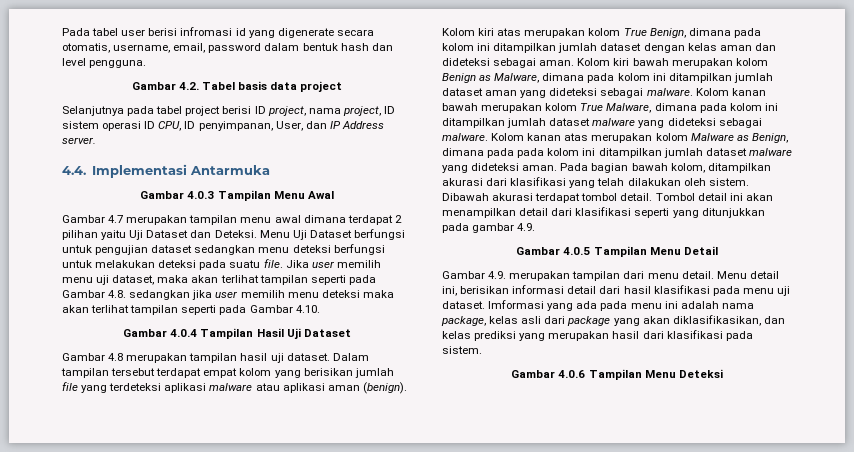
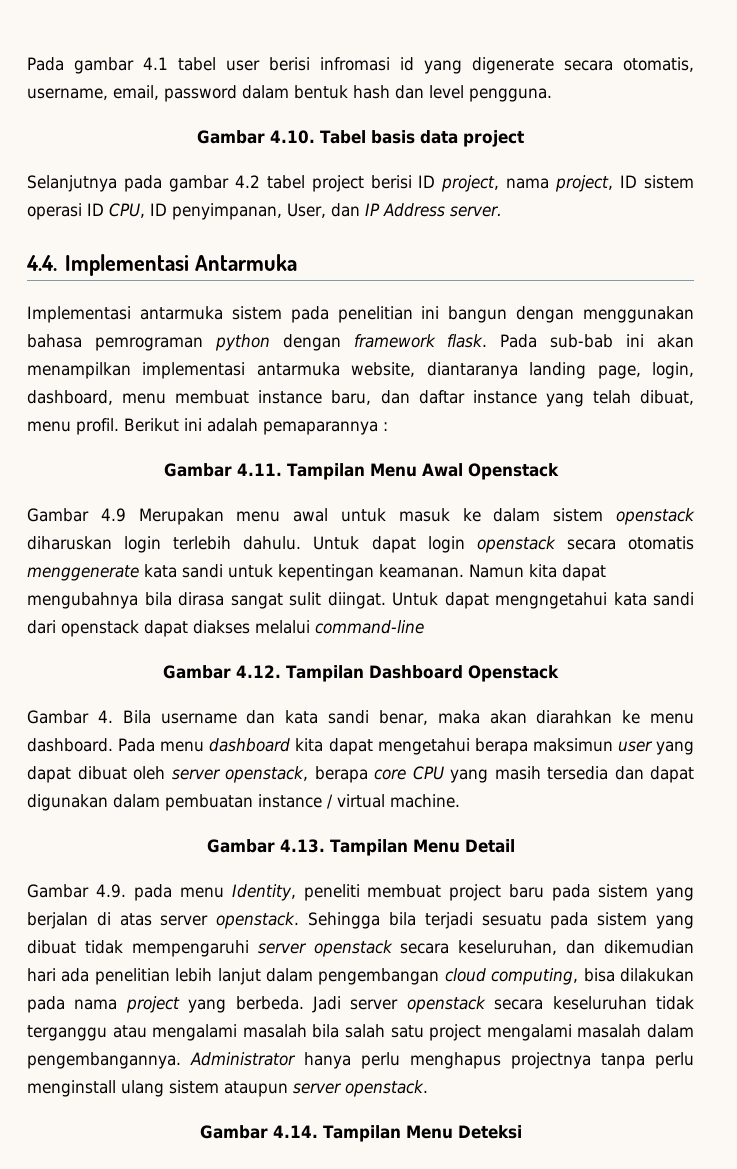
[62,28,90,36] Pada -> [27,57,168,74] Pada gambar 4.1
[178,82,199,90] 4.2. -> [270,130,316,144] 4.10.
(155, 111) none -> [168,175,260,192] gambar 4.2
[140,191,215,199] // Gambar 4.0.3 -> [27,306,694,323] [27,334,695,351] [27,362,695,379] [27,390,695,407] [27,418,388,435] [163,463,282,477] // Implementasi antarmuka sistem pada penelitian ini bangun dengan menggunakan bahasa pemrograman python dengan framework flask. Pada sub-bab ini akan menampilkan implementasi antarmuka website, diantaranya landing page, login, dashboard, menu membuat instance baru, dan daftar instance yang telah dibuat, menu profil. Berikut ini adalah pemaparannya : // Gambar 4.11.
[62,215,402,225] [62,229,405,240] [62,244,385,255] [62,259,381,270] [62,275,376,285] [62,290,394,300] [62,305,320,315] [123,328,351,339] [62,353,369,363] [61,368,394,378] [62,382,407,394] [442,28,761,38] [442,43,776,53] [442,58,768,68] [442,73,773,83] [442,88,766,98] [442,103,778,113] [442,118,762,128] [442,133,788,143] [442,148,792,158] [442,163,771,173] [442,177,749,188] [442,193,773,203] [442,207,765,218] [442,223,536,233] [516,247,591,255] // Gambar 4.7 merupakan tampilan menu awal dimana terdapat 2 pilihan yaitu Uji Dataset dan Deteksi. Menu Uji Dataset berfungsi untuk pengujian dataset sedangkan menu deteksi berfungsi untuk melakukan deteksi pada suatu file. Jika user memilih menu uji dataset, maka akan terlihat tampilan seperti pada Gambar 4.8. sedangkan jika user memilih menu deteksi maka akan terlihat tampilan seperti pada Gambar 4.10. // Gambar 4.0.4 Tampilan Hasil Uji Dataset // Gambar 4.8 merupakan tampilan hasil uji dataset. Dalam tampilan tersebut terdapat empat kolom yang berisikan jumlah file yang terdeteksi aplikasi malware atau aplikasi aman (benign). Kolom kiri atas merupakan kolom True Benign, dimana pada kolom ini ditampilkan jumlah dataset dengan kelas aman dan dideteksi sebagai aman. Kolom kiri bawah merupakan kolom Benign as Malware, dimana pada kolom ini ditampilkan jumlah dataset aman yang dideteksi sebagai malware. Kolom kanan bawah merupakan kolom True Malware, dimana pada kolom ini ditampilkan jumlah dataset malware yang dideteksi sebagai malware. Kolom kanan atas merupakan kolom Malware as Benign, dimana pada pada kolom ini ditampilkan jumlah dataset malware yang dideteksi aman. Pada bagian bawah kolom, ditampilkan akurasi dari klasifikasi yang telah dilakukan oleh sistem. Dibawah akurasi terdapat tombol detail. Tombol detail ini akan menampilkan detail dari klasifikasi seperti yang ditunjukkan pada gambar 4.9. // Gambar 4.0.5 -> [467,463,559,480] [27,508,695,525] [27,536,694,553] [27,564,606,581] [27,592,694,609] [27,620,424,637] [163,665,559,682] [27,710,694,725] [27,738,695,755] [27,766,694,783] [27,794,460,811] [206,839,325,853] Openstack // Gambar 4.9 Merupakan menu awal untuk masuk ke dalam sistem openstack diharuskan login terlebih dahulu. Untuk dapat login openstack secara otomatis menggenerate kata sandi untuk kepentingan keamanan. Namun kita dapat mengubahnya bila dirasa sangat sulit diingat. Untuk dapat mengngetahui kata sandi dari openstack dapat diakses melalui command-line // Gambar 4.12. Tampilan Dashboard Openstack // Gambar 4. Bila username dan kata sandi benar, maka akan diarahkan ke menu dashboard. Pada menu dashboard kita dapat mengetahui berapa maksimun user yang dapat dibuat oleh server openstack, berapa core CPU yang masih tersedia dan dapat digunakan dalam pembuatan instance / virtual machine. // Gambar 4.13.
[509,271,779,281] [442,285,790,296] [442,300,754,311] [441,315,785,326] [442,330,753,341] [442,346,482,354] [511,370,586,378] merupakan tampilan dari menu detail. Menu detail ini, berisikan informasi detail dari hasil klasifikasi pada menu uji dataset. Imformasi yang ada pada menu ini adalah nama package, kelas asli dari package yang akan diklasifikasikan, dan kelas prediksi yang merupakan hasil dari klasifikasi pada sistem. // Gambar 4.0.6 -> [133,884,694,901] [27,912,695,929] [27,940,694,957] [27,968,694,985] [27,996,694,1013] [27,1024,695,1041] [27,1052,694,1069] [27,1080,428,1097] [199,1125,318,1139] pada menu Identity, peneliti membuat project baru pada sistem yang berjalan di atas server openstack. Sehingga bila terjadi sesuatu pada sistem yang dibuat tidak mempengaruhi server openstack secara keseluruhan, dan dikemudian hari ada penelitian lebih lanjut dalam pengembangan cloud computing, bisa dilakukan pada nama project yang berbeda. Jadi server openstack secara keseluruhan tidak terganggu atau mengalami masalah bila salah satu project mengalami masalah dalam pengembangannya. Administrator hanya perlu menghapus projectnya tanpa perlu menginstall ulang sistem ataupun server openstack. // Gambar 4.14.

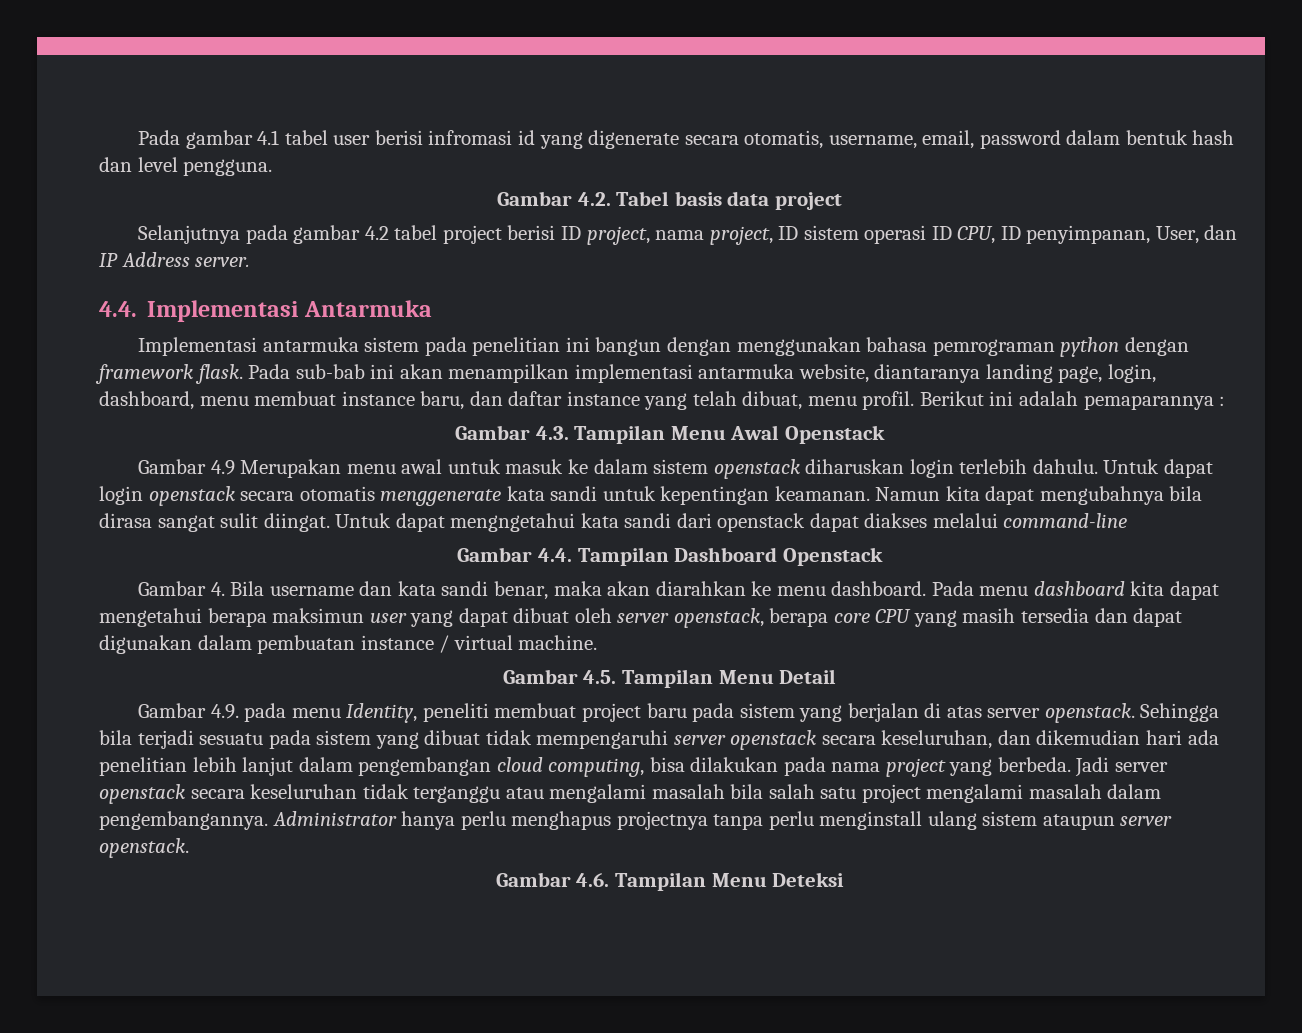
[270,130,316,144] 4.10. -> [577,192,611,206] 4.2.
[236,463,282,476] 4.11. -> [535,426,569,440] 4.3.
[236,665,282,678] 4.12. -> [537,548,572,562] 4.4.
[279,839,325,853] 4.13. -> [583,670,617,684] 4.5.
[272,1125,318,1138] 4.14. -> [576,873,610,887] 4.6.

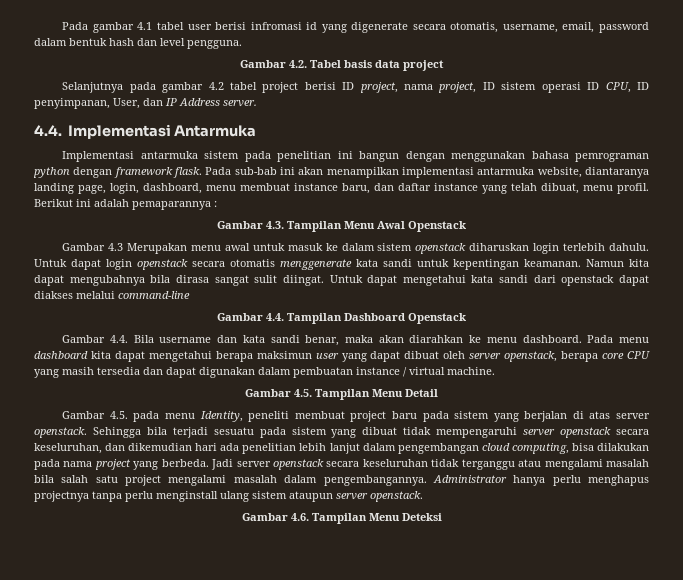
[210,460,235,475] 4.9 -> [108,243,124,251] 4.3
[450,513,576,532] mengngetahui -> [402,275,466,286] mengetahui
[210,582,225,596] 4. -> [110,335,129,343] 4.4.
[210,704,239,719] 4.9. -> [109,411,128,419] 4.5.

